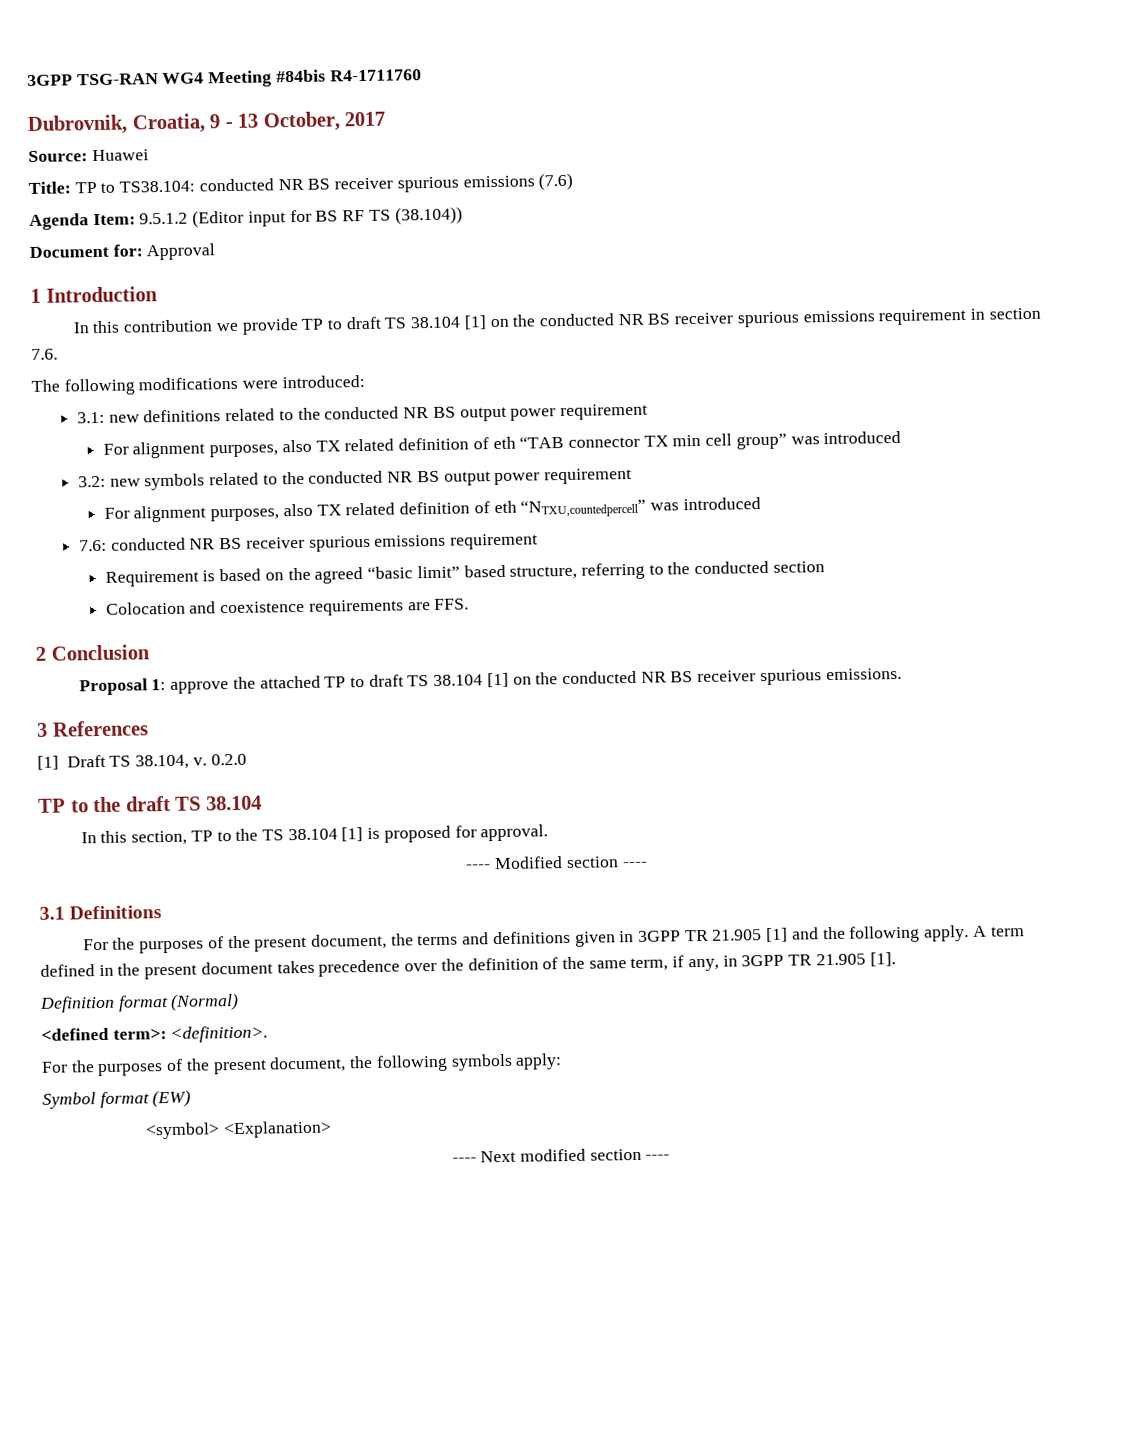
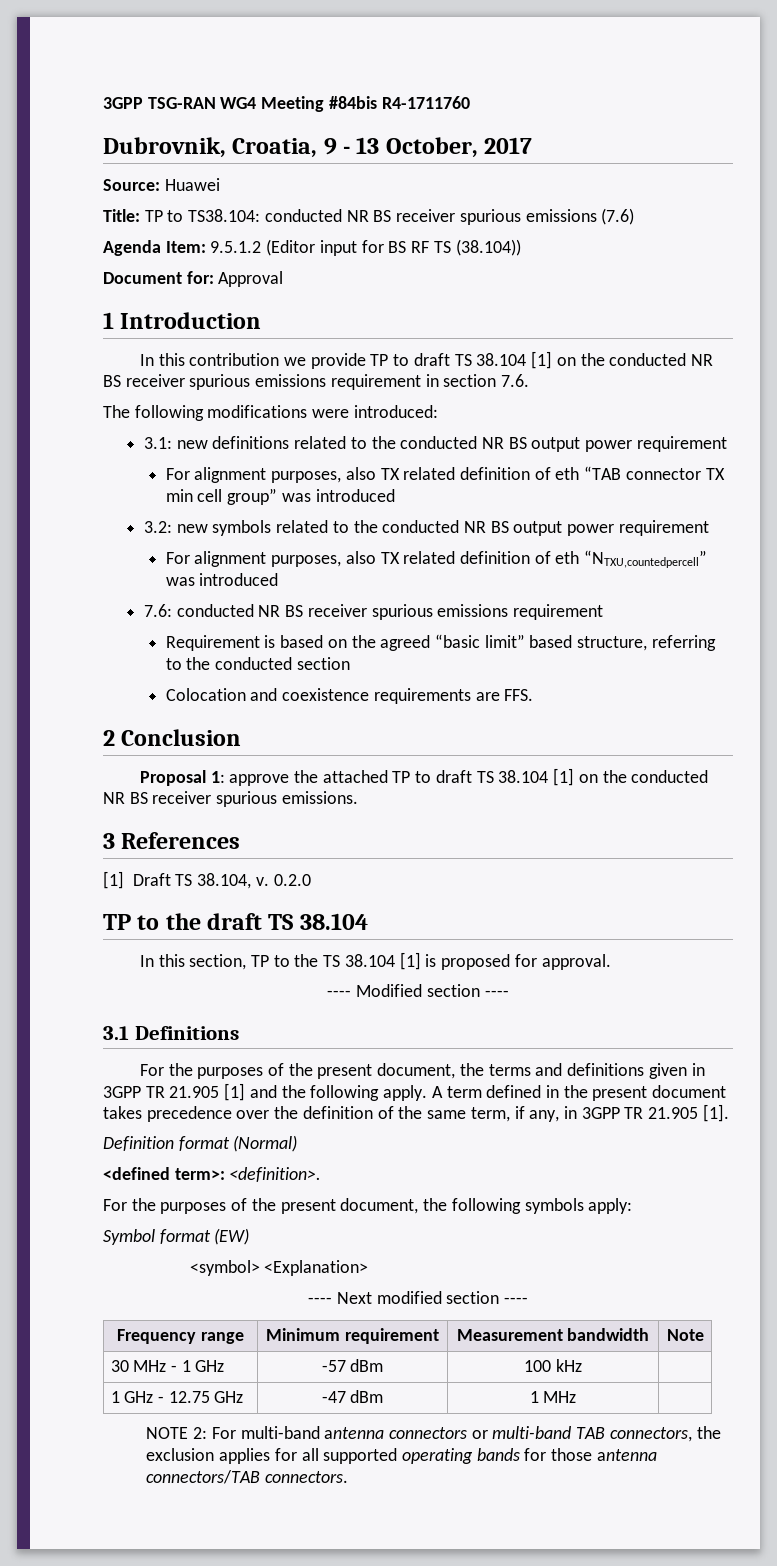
(671, 1157) none -> [117,1329,244,1344] [266,1328,439,1344] [456,1328,650,1341] [666,1329,704,1341] [110,1360,225,1372] [321,1359,384,1372] [524,1359,582,1372] [110,1391,244,1403] [321,1390,384,1403] [529,1391,577,1403] [146,1426,721,1442] [146,1448,657,1464] [146,1470,349,1484] // Frequency range | Minimum requirement | Measurement bandwidth | Note // 30 MHz - 1 GHz | -57 dBm | 100 kHz | // 1 GHz - 12.75 GHz | -47 dBm | 1 MHz | // NOTE 2: For multi-band antenna connectors or multi-band TAB connectors, the exclusion applies for all supported operating bands for those antenna connectors/TAB connectors.

